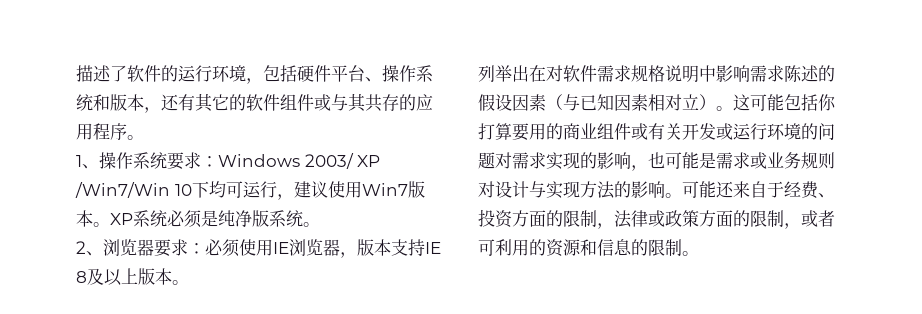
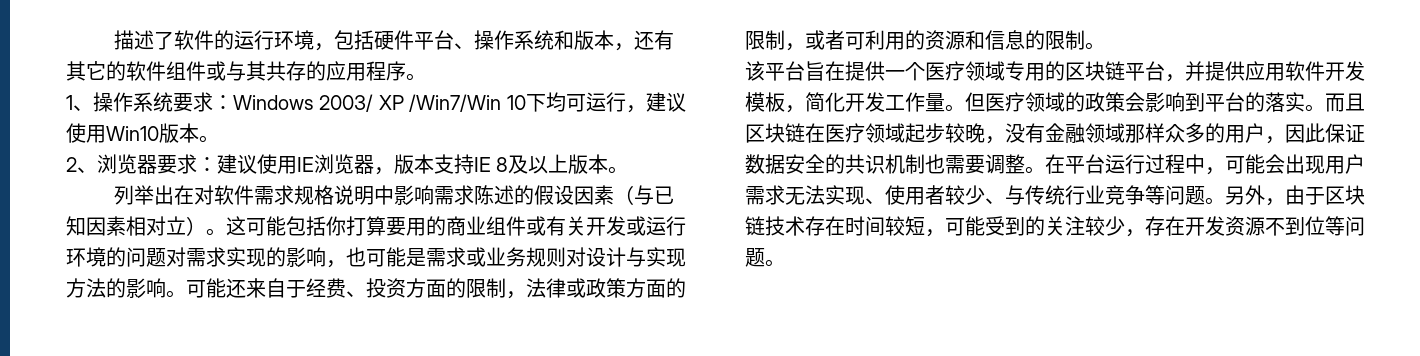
[361,181,425,198] [76,210,320,228] Win7版本。XP系统必须是纯净版系统。 -> [106,123,219,143] Win10版本。
[205,239,240,257] 必须 -> [217,154,257,174] 建议
(699, 253) none -> [745,61,1365,82] [745,92,1365,113] [745,123,1365,144] [745,154,1365,175] [745,185,1365,206] [745,216,1365,237] [745,248,785,267] // 该平台旨在提供一个医疗领域专用的区块链平台，并提供应用软件开发模板，简化开发工作量。但医疗领域的政策会影响到平台的落实。而且区块链在医疗领域起步较晚，没有金融领域那样众多的用户，因此保证数据安全的共识机制也需要调整。在平台运行过程中，可能会出现用户需求无法实现、使用者较少、与传统行业竞争等问题。另外，由于区块链技术存在时间较短，可能受到的关注较少，存在开发资源不到位等问题。

